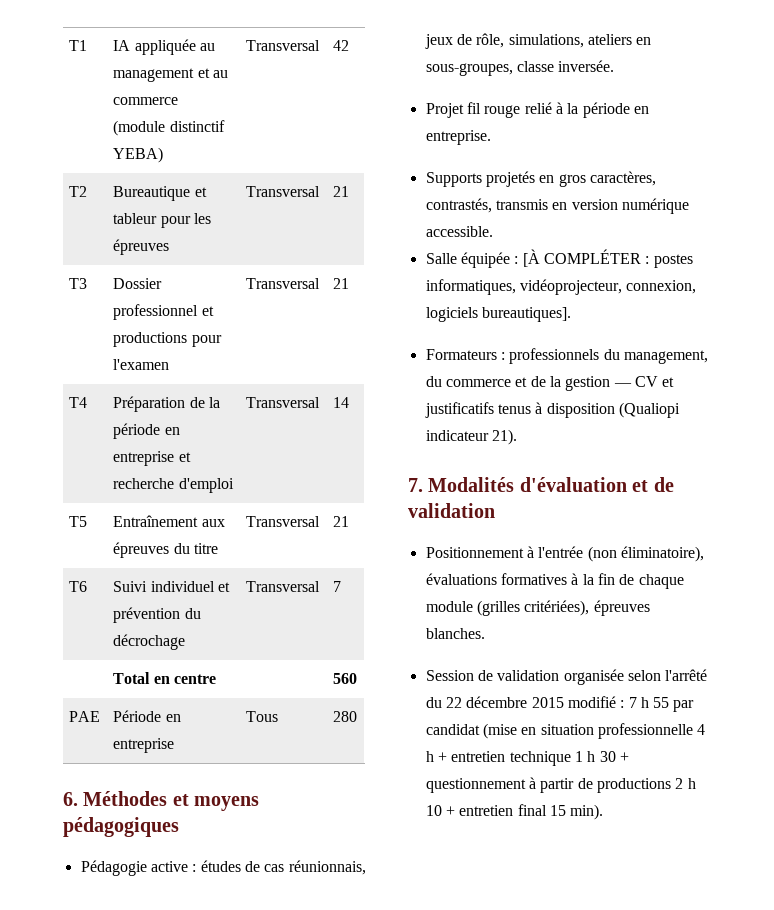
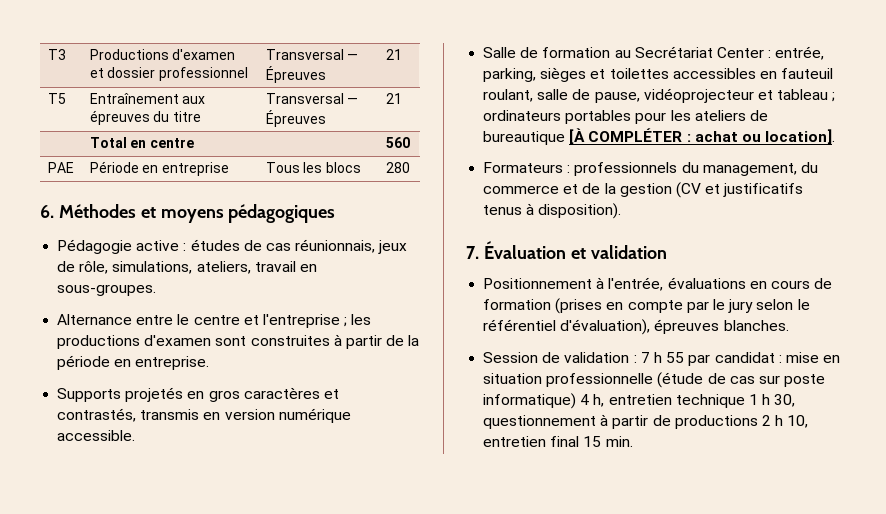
[69,40,88,51] [113,39,216,55] [113,68,229,82] [113,97,179,105] [113,120,225,136] [113,147,164,163] [246,40,321,51] [333,40,350,51] [69,186,88,197] [113,186,207,201] [113,213,212,228] [113,239,170,255] [246,186,321,197] [333,186,350,197] [69,278,88,289] [113,278,163,289] [113,304,214,320] [113,332,222,347] [113,359,170,370] [246,278,321,289] [333,278,350,289] [69,397,88,408] [113,396,221,412] [113,423,180,439] [113,451,191,466] [113,478,234,493] [246,397,321,408] [333,397,350,408] T1 | IA appliquée au management et au commerce (module distinctif YEBA) | Transversal | 42 // T2 | Bureautique et tableur pour les épreuves | Transversal | 21 // T3 | Dossier professionnel et productions pour l'examen | Transversal | 21 // T4 | Préparation de la période en entreprise et recherche d'emploi | Transversal | 14 -> [47,49,66,60] [89,49,236,60] [89,67,249,81] [265,49,359,60] [265,66,326,83] [385,49,402,60] T3 | Productions d'examen et dossier professionnel | Transversal — Épreuves | 21
[333,516,350,527] [69,581,88,592] [113,581,231,592] [113,607,201,623] [113,634,186,650] [246,581,321,592] [333,581,342,592] | 21 // T6 | Suivi individuel et prévention du décrochage | Transversal | 7 -> [347,98,359,104] [265,110,326,127] [385,93,402,104] — Épreuves | 21
(279, 716) none -> [303,162,362,173] les blocs
[587,34,652,45] [425,60,615,76] [425,102,563,118] ateliers en sous-groupes, classe inversée. // Projet fil rouge relié à -> [196,261,317,274] [57,284,157,296] [57,314,372,328] [57,334,405,349] ateliers, travail en sous-groupes. // Alternance entre le centre et l'entreprise ; les productions d'examen sont construites à partir de
[589,171,656,186] caractères, -> [243,387,339,399] caractères et
[460,249,693,268] [425,279,697,295] [425,307,571,322] équipée : [À COMPLÉTER : postes informatiques, vidéoprojecteur, connexion, logiciels bureautiques]. -> [520,46,825,60] [483,67,834,82] [483,88,836,103] [483,110,768,124] [483,128,836,145] de formation au Secrétariat Center : entrée, parking, sièges et toilettes accessibles en fauteuil roulant, salle de pause, vidéoprojecteur et tableau ; ordinateurs portables pour les ateliers de bureautique [À COMPLÉTER : achat ou location].
[613,376,658,387] — CV -> [675,182,701,198] (CV
[546,402,680,418] [425,429,517,445] [408,477,674,492] [408,503,495,518] [425,546,704,562] [425,573,684,589] [425,600,590,616] disposition (Qualiopi indicateur 21). // 7. Modalités d'évaluation et de validation // Positionnement à l'entrée (non éliminatoire), évaluations formatives à la fin de chaque module (grilles critériées), -> [538,203,622,219] [466,241,667,259] [483,277,833,291] [483,298,810,314] [483,319,651,335] disposition). // 7. Évaluation et validation // Positionnement à l'entrée, évaluations en cours de formation (prises en compte par le jury selon le référentiel d'évaluation),
[563,669,708,685] [425,696,616,708] organisée selon l'arrêté du 22 décembre 2015 modifié -> (630, 357) none
[482,723,517,739] (mise -> [778,352,819,363] : mise
[697,724,706,735] [425,751,447,762] 4 h + -> [657,372,826,388] [483,393,605,409] (étude de cas sur poste informatique) 4 h,
[599,751,629,762] 30 + -> [774,394,796,407] 30,
[425,805,455,816] 10 + -> [787,415,809,428] 10,
[570,804,604,820] min). -> [605,436,633,447] min.

